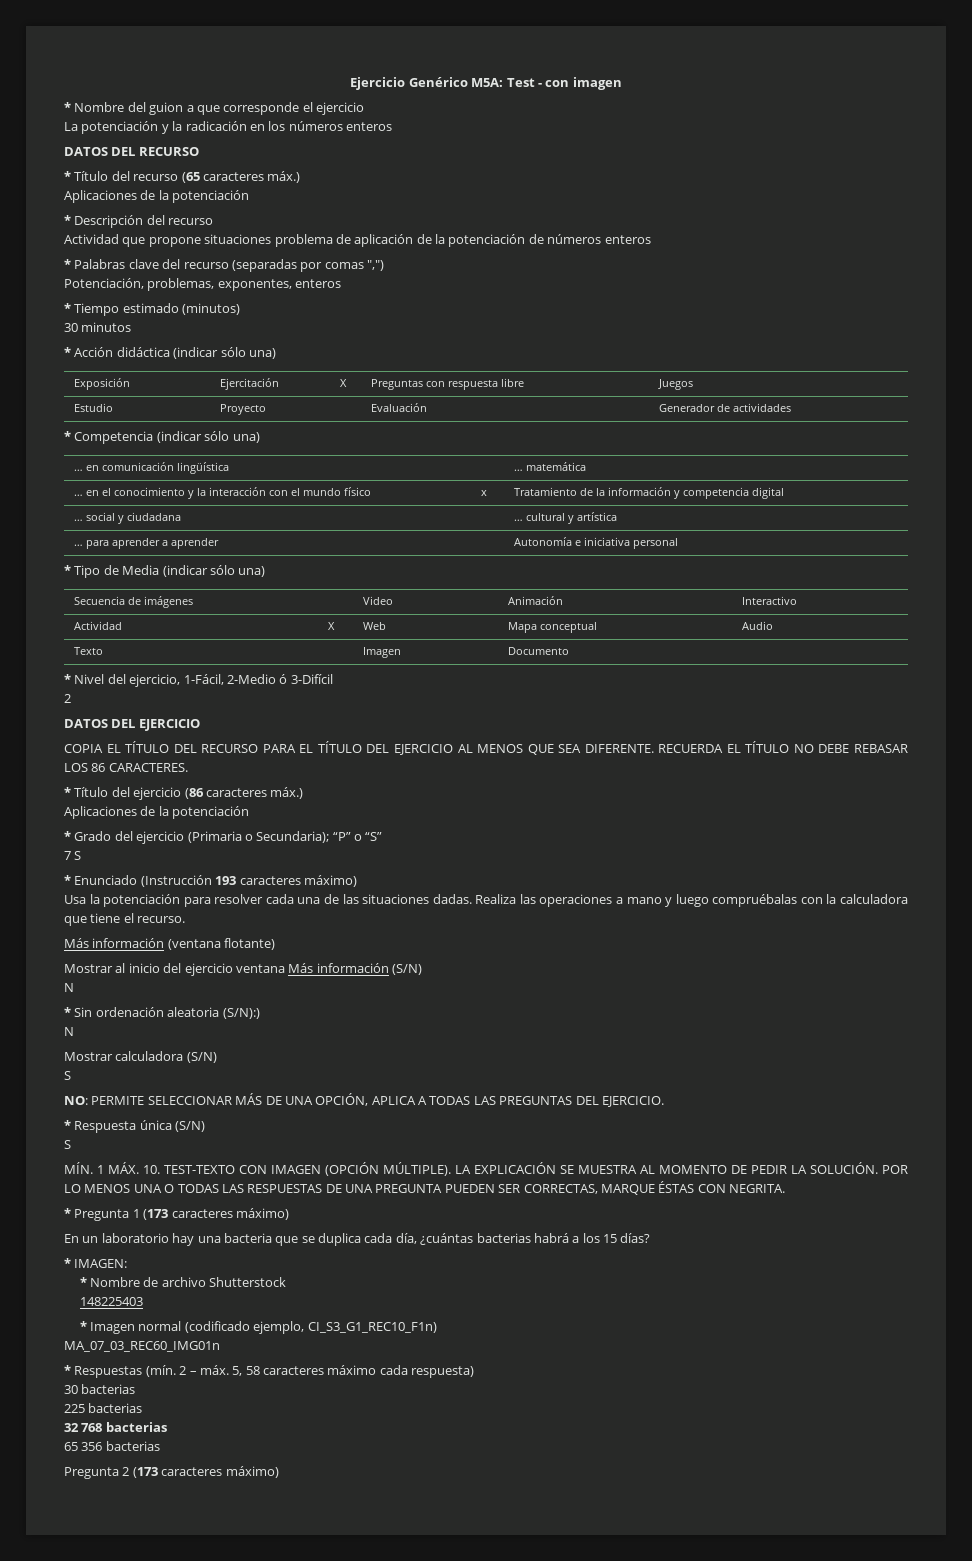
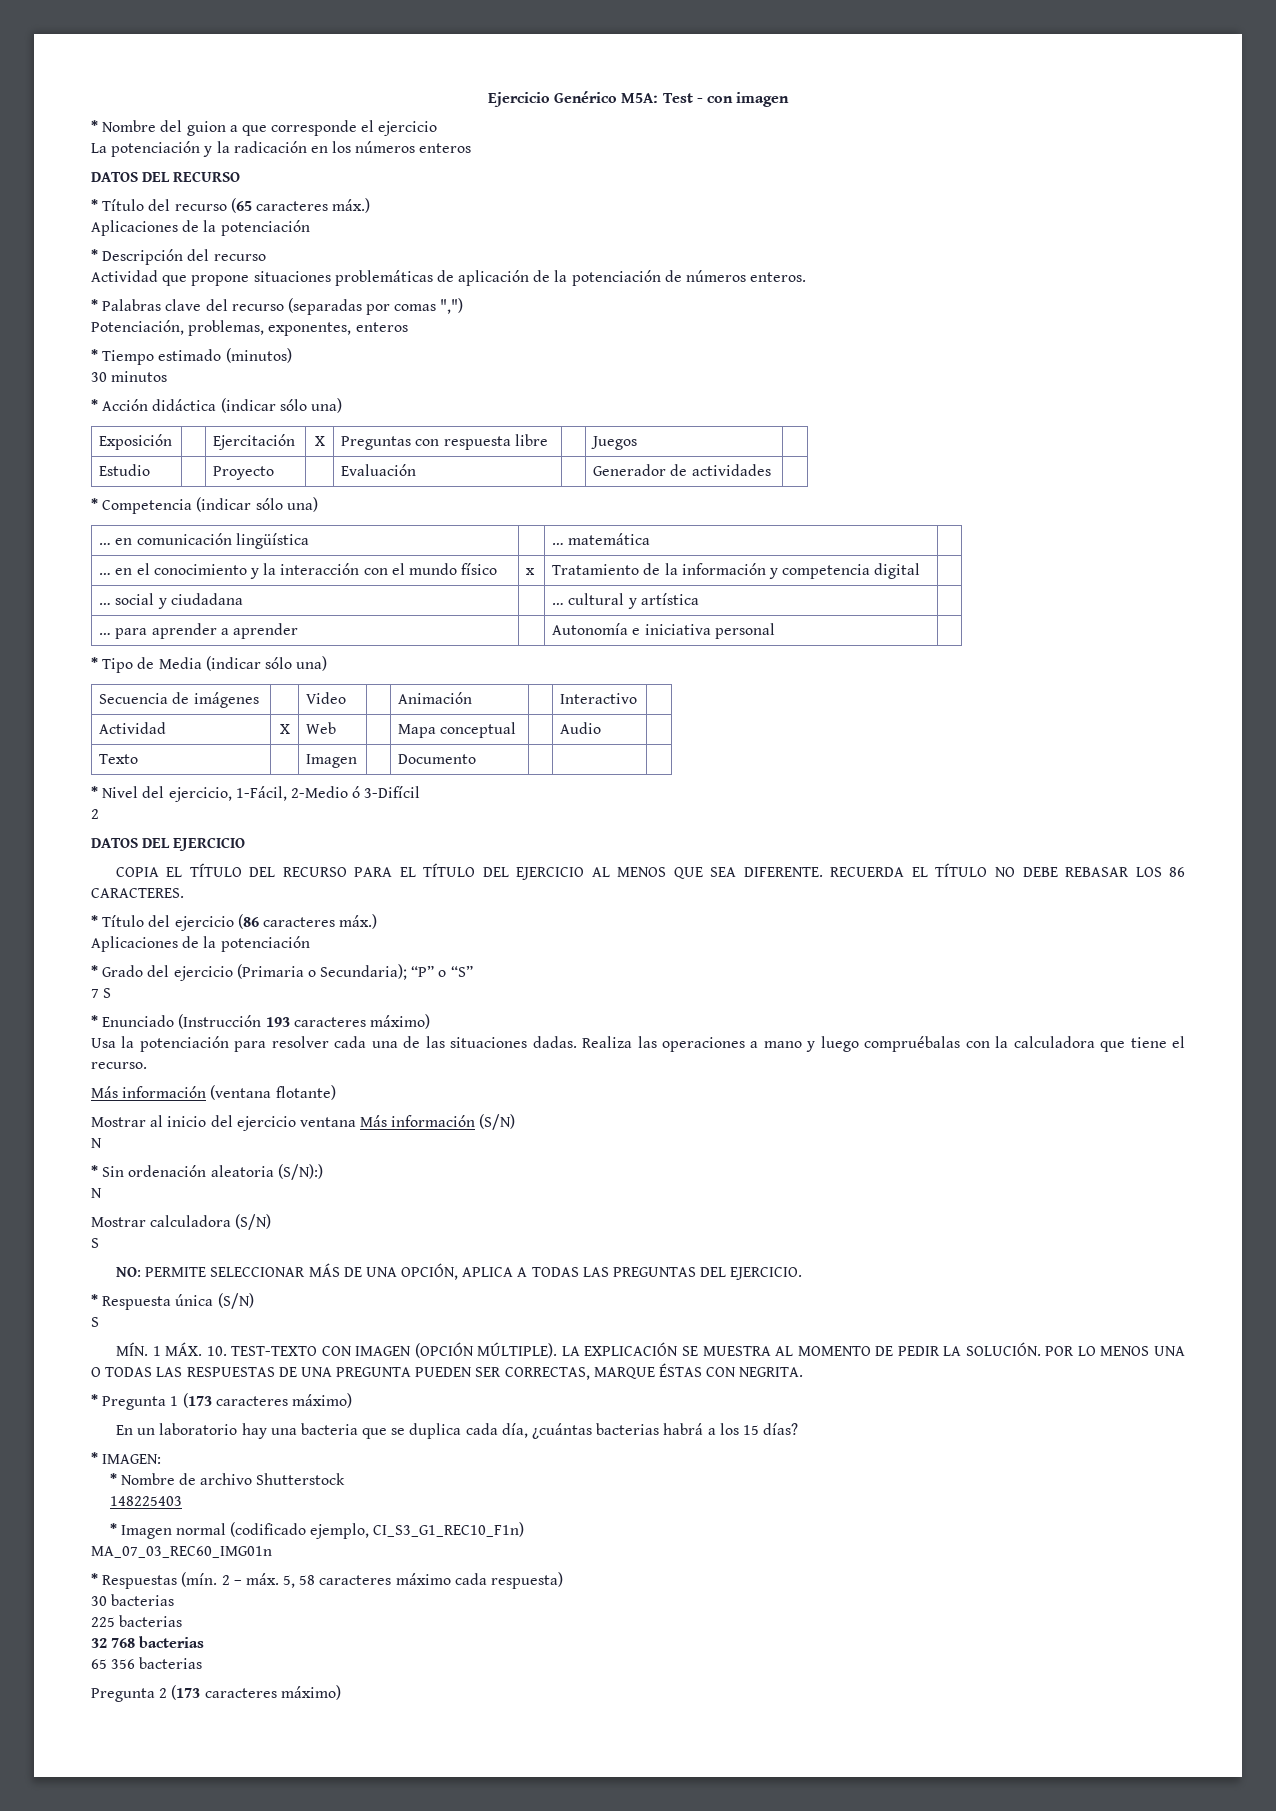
[274,234,333,247] problema -> [334,270,433,286] problemáticas
[604,235,651,244] enteros -> [750,272,807,282] enteros.

